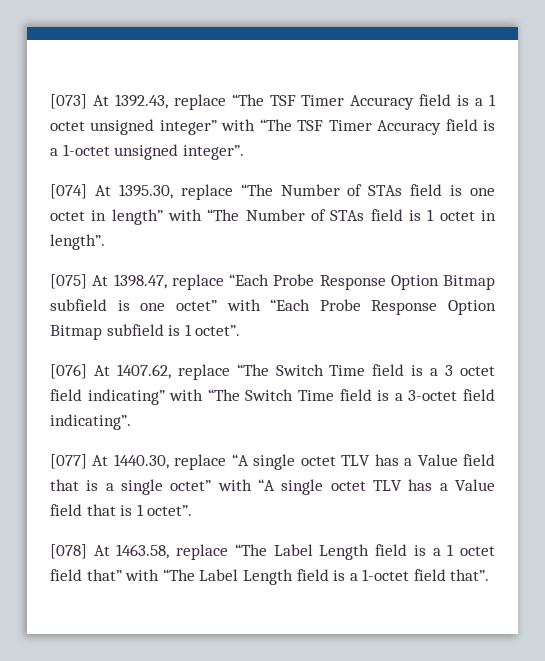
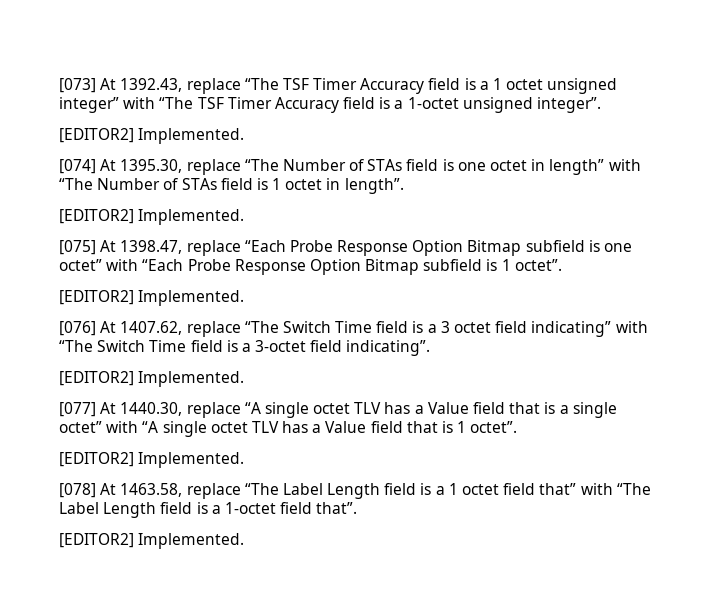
(244, 152) none -> [59,128,245,144] // [EDITOR2] Implemented.
(105, 242) none -> [59,209,245,225] // [EDITOR2] Implemented.
(241, 330) none -> [59,290,245,306] // [EDITOR2] Implemented.
(131, 422) none -> [59,371,245,387] // [EDITOR2] Implemented.
(193, 510) none -> [59,452,245,468] // [EDITOR2] Implemented.
(490, 575) none -> [59,533,245,549] // [EDITOR2] Implemented.

